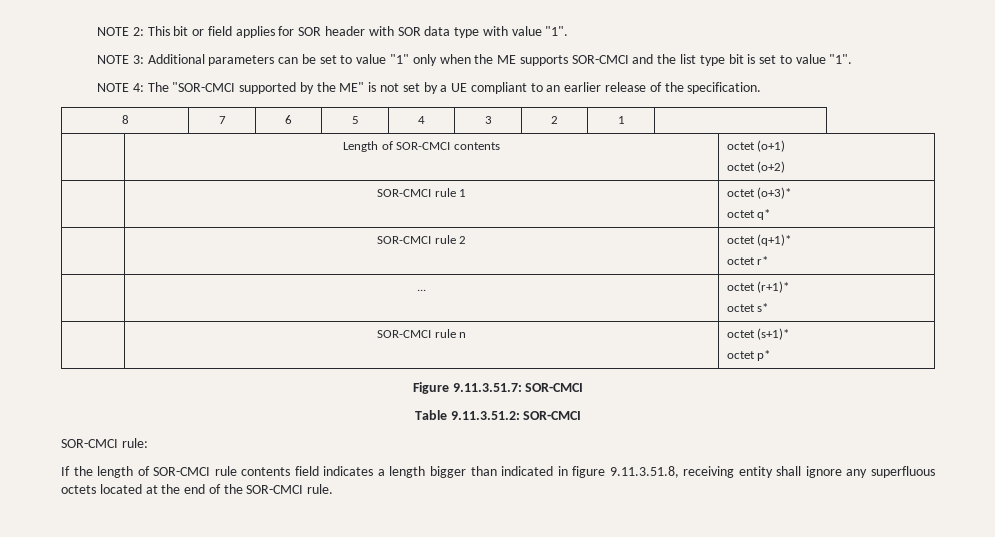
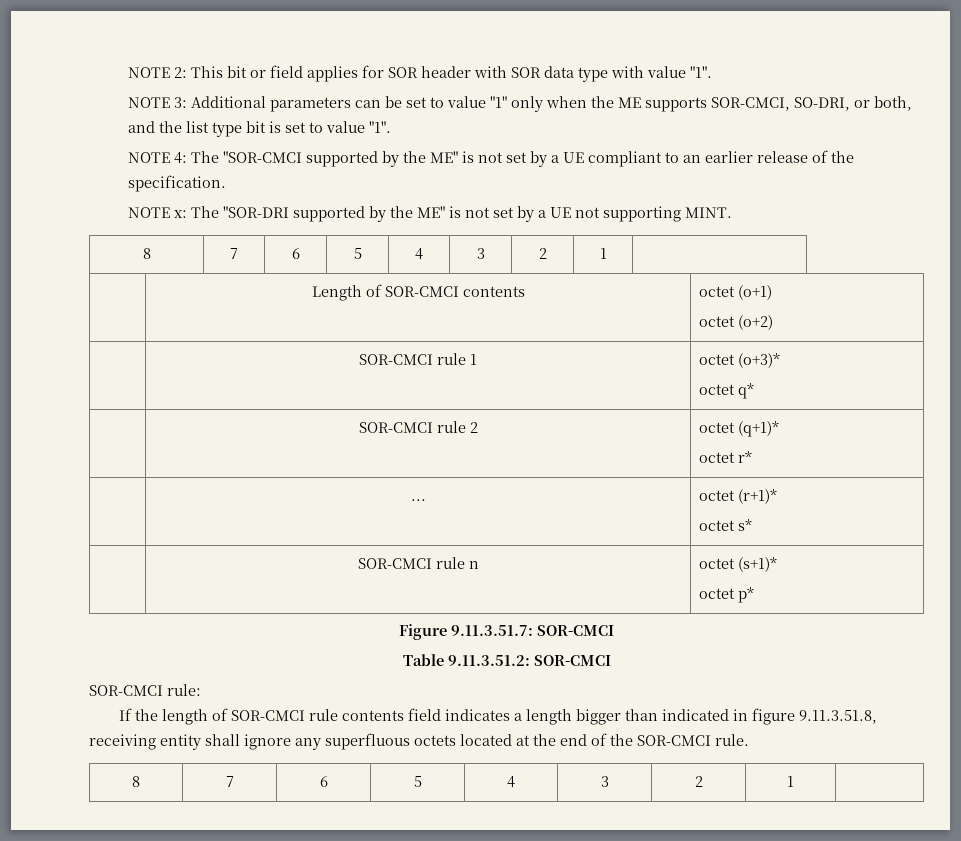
[571,55,629,64] SOR-CMCI -> [710,96,912,111] SOR-CMCI, SO-DRI, or both,
(762, 88) none -> [127,206,732,222] // NOTE x: The "SOR-DRI supported by the ME" is not set by a UE not supporting MINT.
(334, 489) none -> [132,776,140,787] [225,776,234,787] [319,776,328,787] [413,776,422,787] [507,776,515,788] [600,776,609,787] [694,776,703,787] [787,776,794,787] // 8 | 7 | 6 | 5 | 4 | 3 | 2 | 1 |

